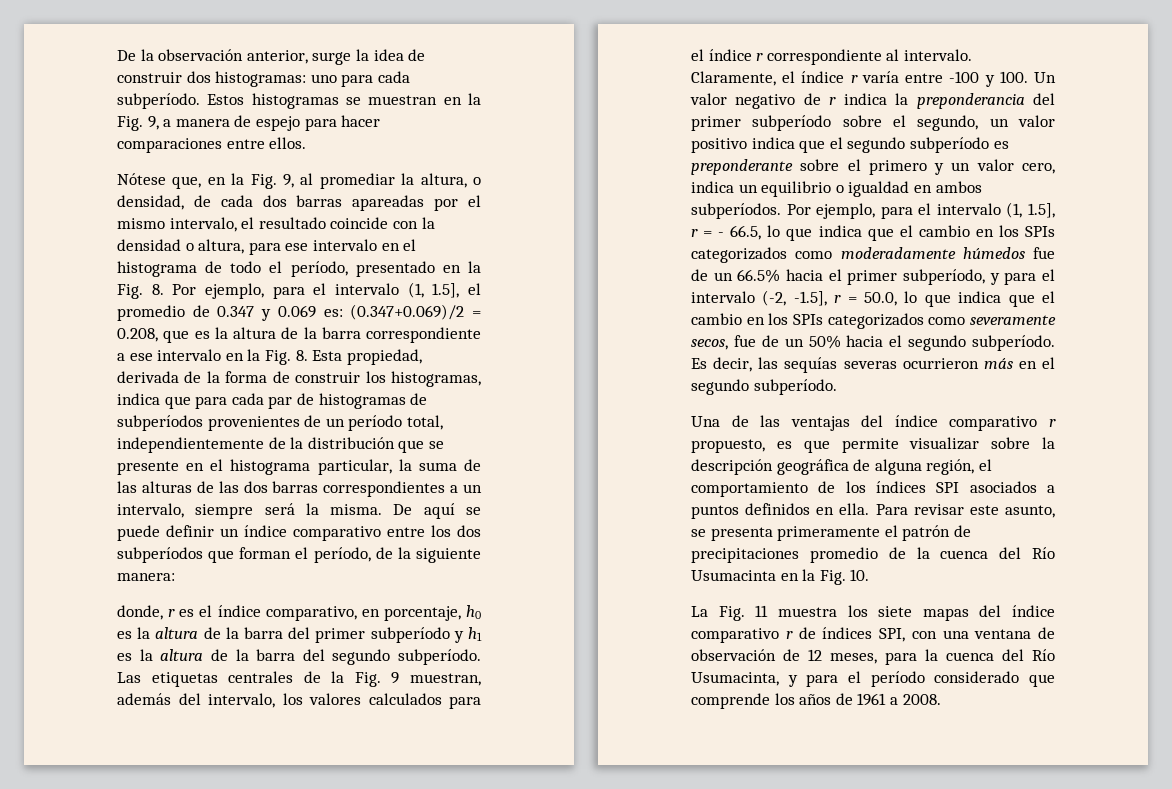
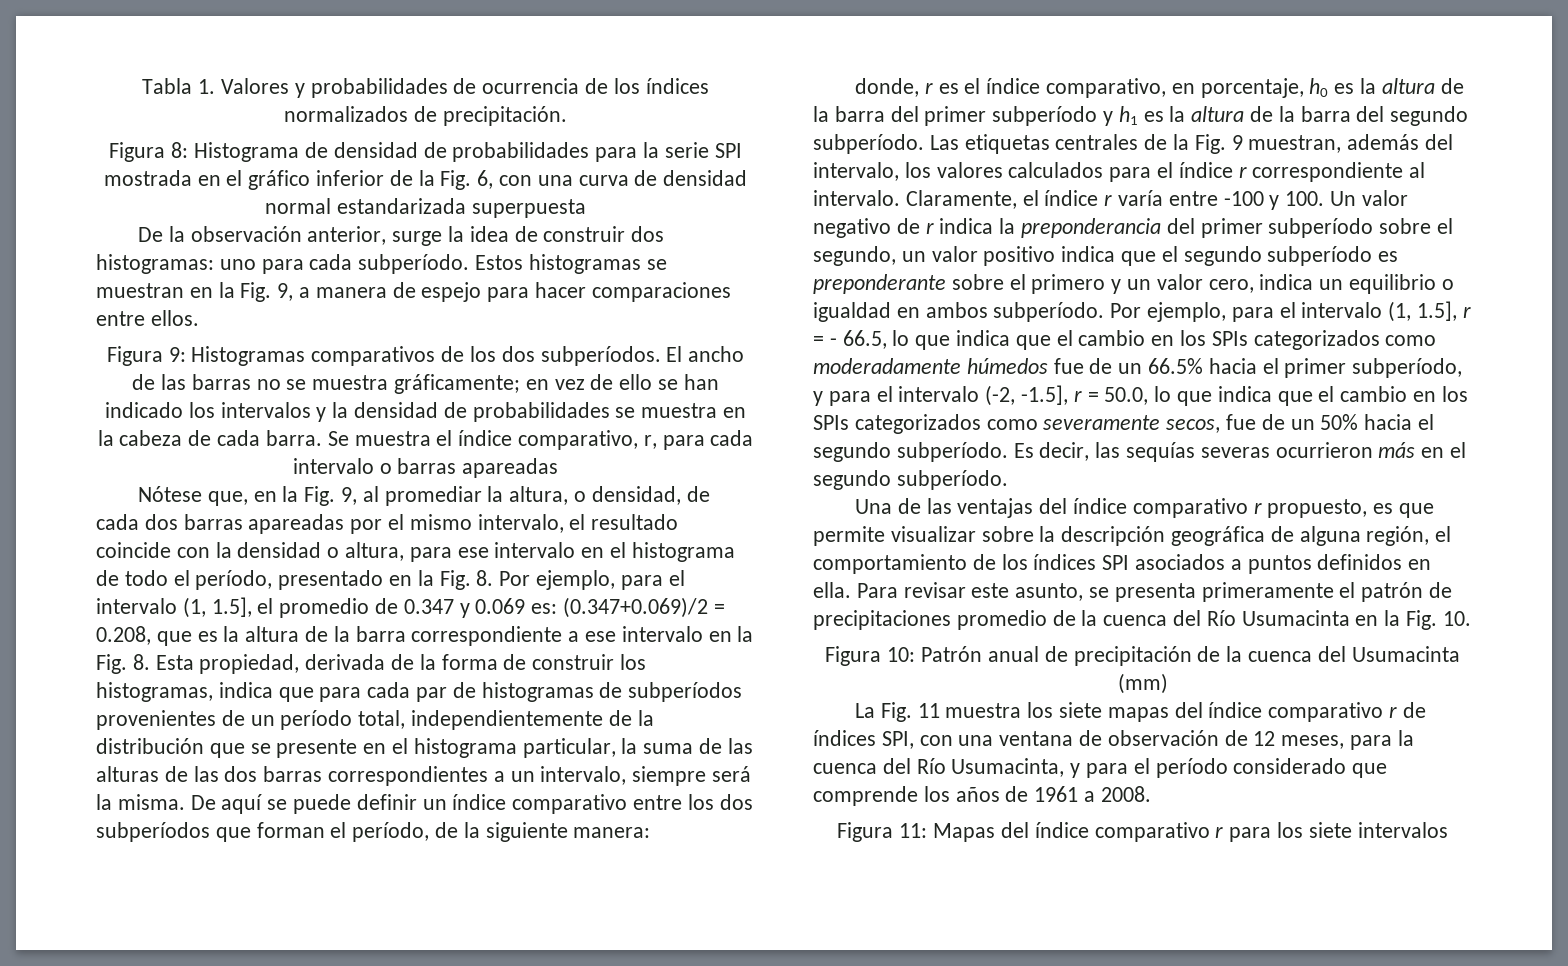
(117, 55) none -> [142,78,709,98] [284,106,567,126] [109,142,742,162] [103,170,748,190] [265,198,586,218] Tabla 1. Valores y probabilidades de ocurrencia de los índices normalizados de precipitación. // Figura 8: Histograma de densidad de probabilidades para la serie SPI mostrada en el gráfico inferior de la Fig. 6, con una curva de densidad normal estandarizada superpuesta //
(307, 143) none -> [106,346,745,366] [132,374,719,394] [104,402,747,422] [97,430,754,450] [292,458,559,478] // Figura 9: Histogramas comparativos de los dos subperíodos. El ancho de las barras no se muestra gráficamente; en vez de ello se han indicado los intervalos y la densidad de probabilidades se muestra en la cabeza de cada barra. Se muestra el índice comparativo, r, para cada intervalo o barras apareadas
[691,203,781,219] subperíodos. -> [993,302,1105,322] subperíodo.
(870, 575) none -> [825,646,1460,666] [1117,673,1168,694] // Figura 10: Patrón anual de precipitación de la cuenca del Usumacinta (mm)
(941, 699) none -> [837,822,1448,842] // Figura 11: Mapas del índice comparativo r para los siete intervalos

